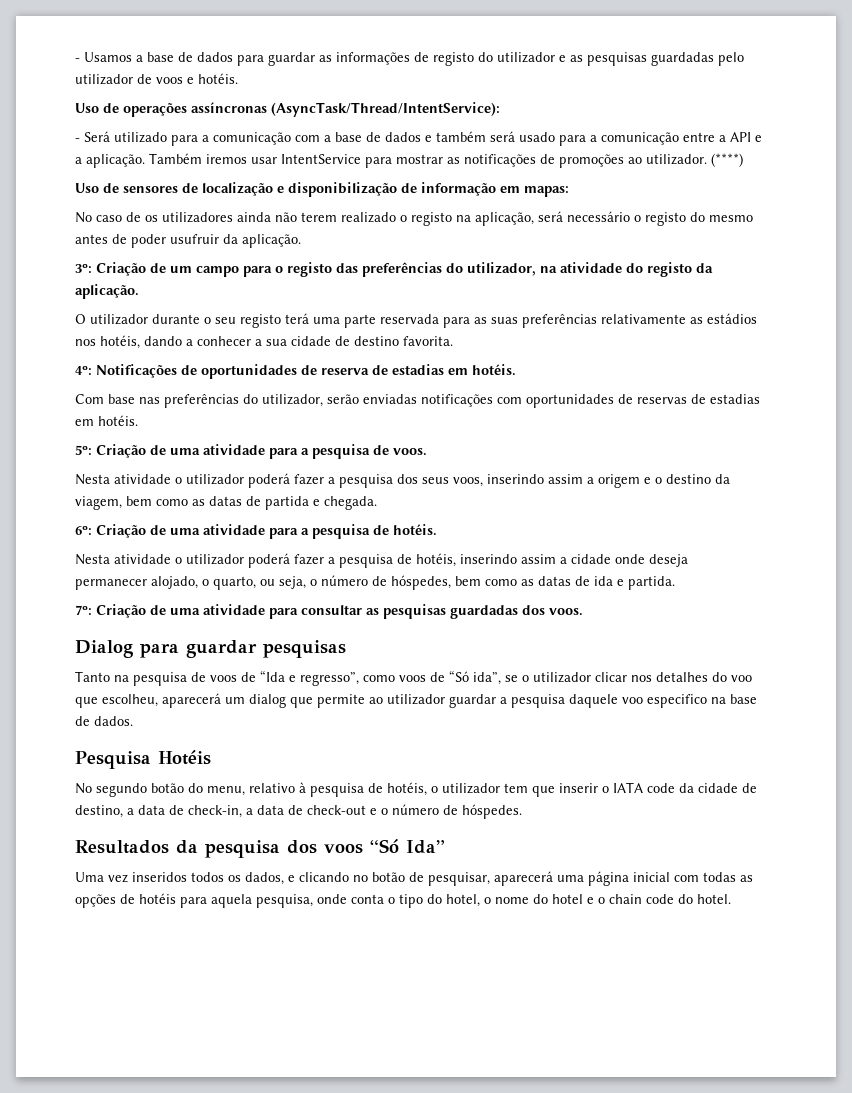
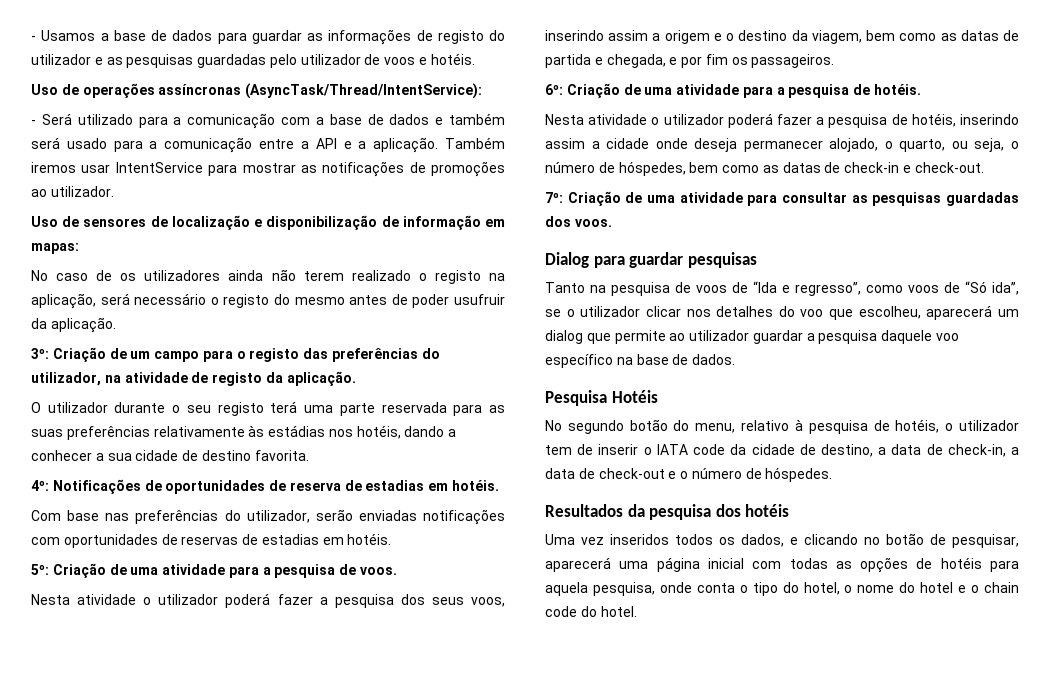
[711,153,743,167] (****) -> (114, 191) none
[626,263,643,273] do -> [191,372,209,383] de
[690,313,757,324] as estádios -> [248,425,326,437] às estádias
[324,496,377,510] chegada. -> [606,54,835,68] chegada, e por fim os passageiros.
[594,576,675,590] ida e partida. -> [844,162,984,173] check-in e check-out.
[647,694,707,708] especifico -> [545,354,613,368] específico
[532,786,555,797] que -> [577,444,594,455] de
[324,839,445,854] voos “Só Ida” -> [745,504,790,517] hotéis

